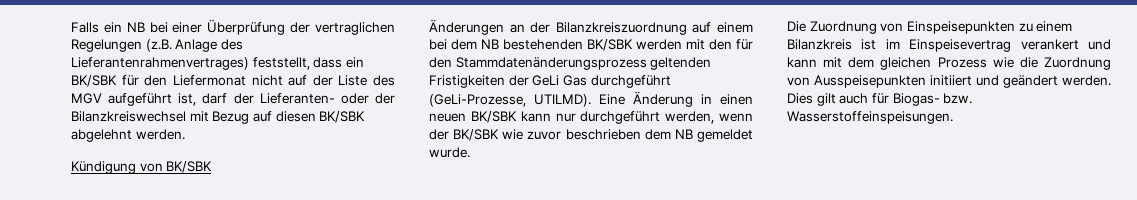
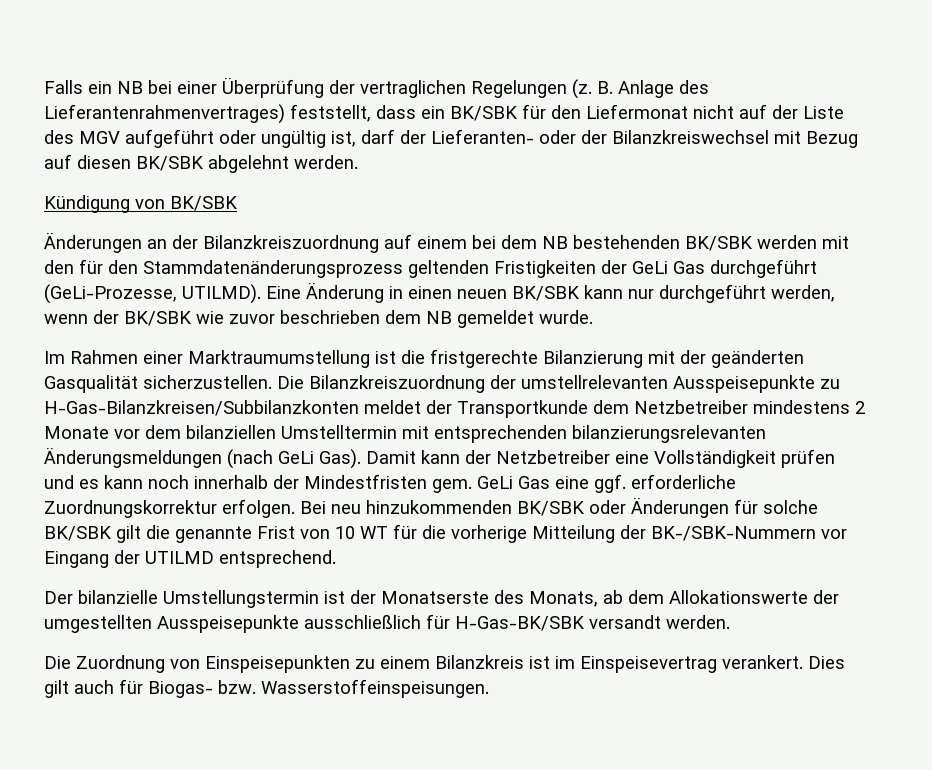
[145,39,172,52] (z.B. -> [572,79,613,99] (z. B.
(173, 99) none -> [219,130,326,148] oder ungültig
(470, 152) none -> [44,349,804,368] [44,375,840,393] [44,400,865,418] [44,425,766,443] [44,447,835,469] [44,474,736,493] [44,497,818,518] [44,524,847,543] [44,550,336,568] [44,590,839,608] [44,614,730,633] // Im Rahmen einer Marktraumumstellung ist die fristgerechte Bilanzierung mit der geänderten Gasqualität sicherzustellen. Die Bilanzkreiszuordnung der umstellrelevanten Ausspeisepunkte zu H-Gas-Bilanzkreisen/Subbilanzkonten meldet der Transportkunde dem Netzbetreiber mindestens 2 Monate vor dem bilanziellen Umstelltermin mit entsprechenden bilanzierungsrelevanten Änderungsmeldungen (nach GeLi Gas). Damit kann der Netzbetreiber eine Vollständigkeit prüfen und es kann noch innerhalb der Mindestfristen gem. GeLi Gas eine ggf. erforderliche Zuordnungskorrektur erfolgen. Bei neu hinzukommenden BK/SBK oder Änderungen für solche BK/SBK gilt die genannte Frist von 10 WT für die vorherige Mitteilung der BK-/SBK-Nummern vor Eingang der UTILMD entsprechend. // Der bilanzielle Umstellungstermin ist der Monatserste des Monats, ab dem Allokationswerte der umgestellten Ausspeisepunkte ausschließlich für H-Gas-BK/SBK versandt werden.
[1020,39,1111,50] [787,57,1111,70] [787,75,1111,88] verankert und kann mit dem gleichen Prozess wie die Zuordnung von Ausspeisepunkten initiiert und geändert werden. -> [722,655,803,669] verankert.

